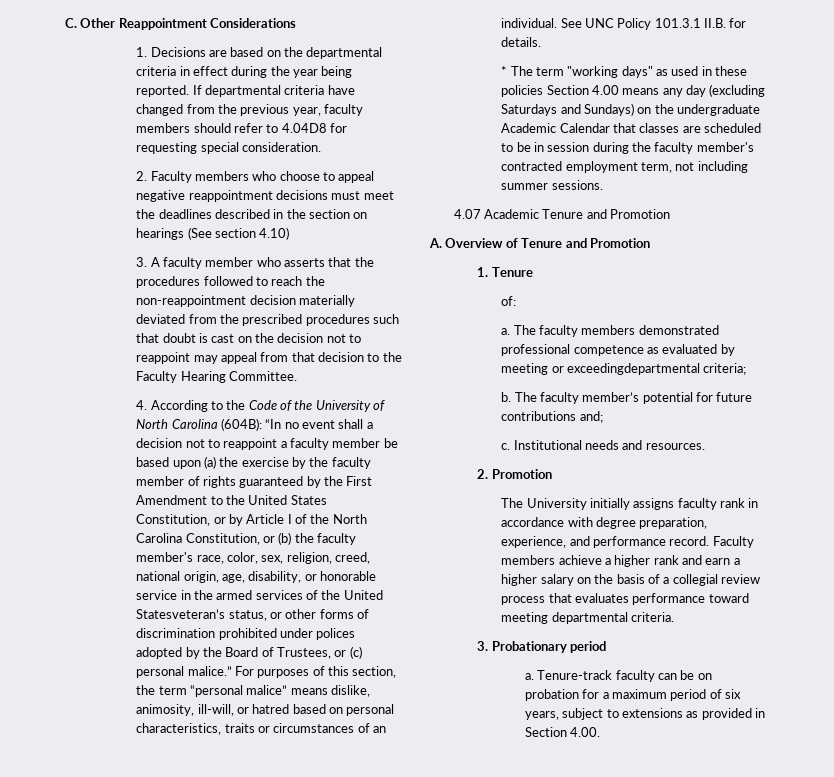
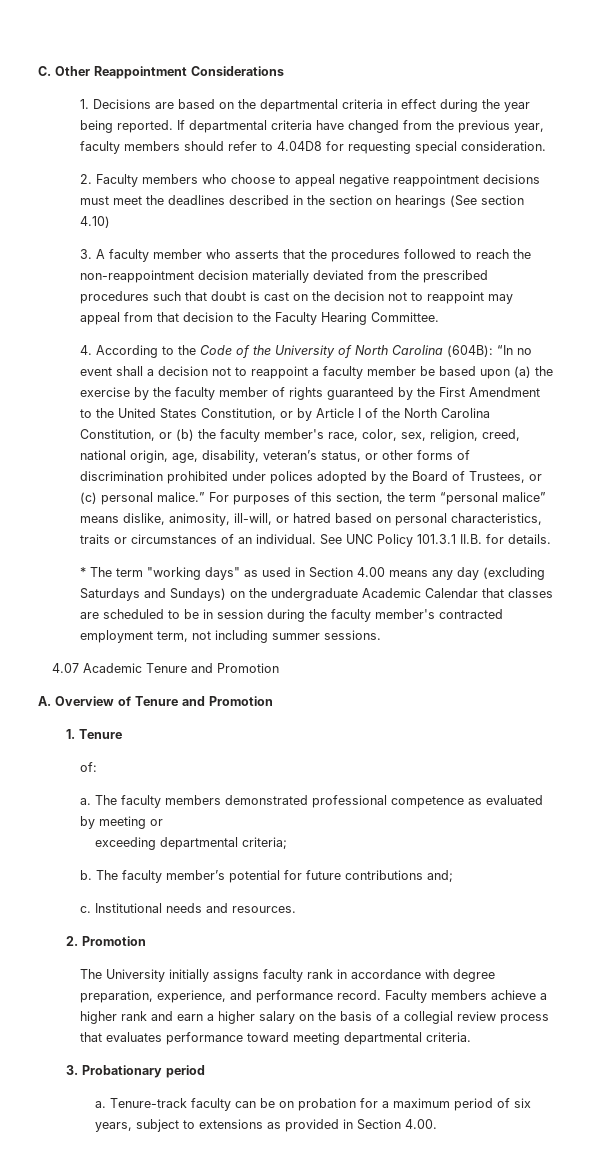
[304,571,377,581] [136,590,383,600] [136,609,226,619] or honorable service in the armed services of the United Statesveteran’s -> [263,450,318,460] veteran’s
[715,66,748,76] [501,85,544,97] these policies -> (306, 572) none
[566,363,700,375] exceedingdepartmental -> [94,837,238,850] // exceeding departmental

